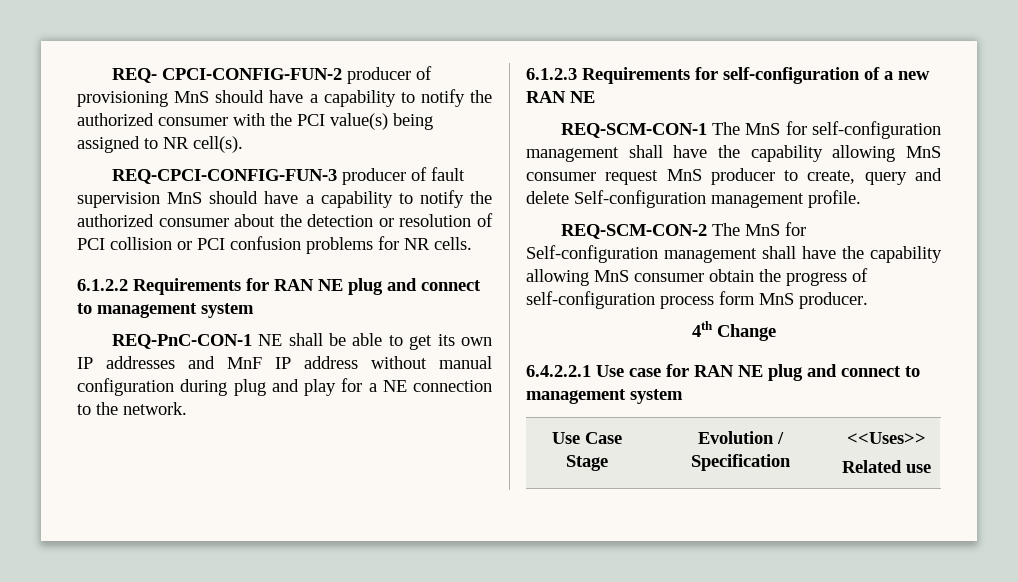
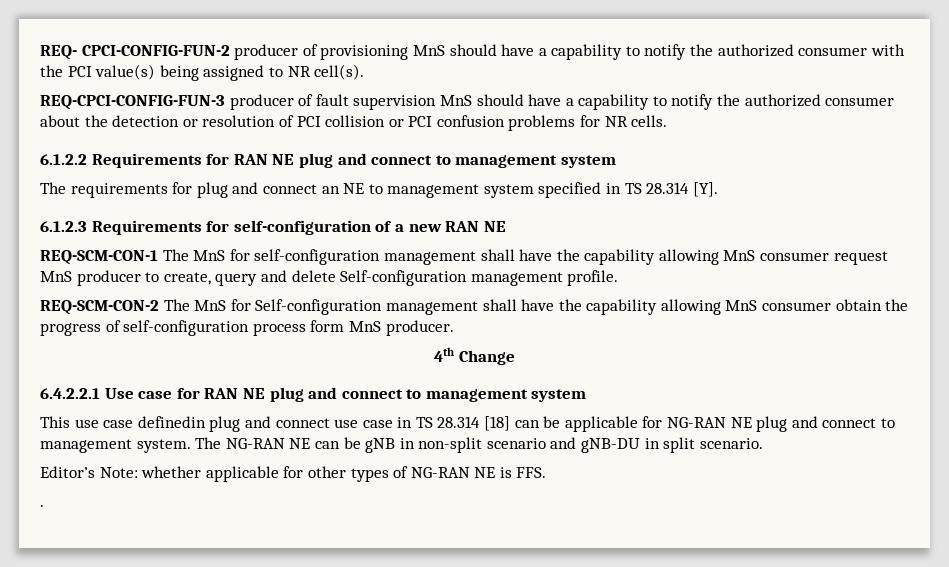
[111,333,492,350] [77,356,492,369] [77,378,492,396] [77,402,187,415] REQ-PnC-CON-1 NE shall be able to get its own IP addresses and MnF IP address without manual configuration during plug and play for a NE connection to the network. -> [40,182,718,198] The requirements for plug and connect an NE to management system specified in TS 28.314 [Y].
[552,432,622,444] [566,455,608,471] [697,431,784,444] [690,454,791,471] [847,432,926,444] [842,460,931,473] // Use Case Stage | Evolution / Specification | <<Uses>> // Related use -> [40,416,895,432] [40,437,763,453] [40,466,547,482] [40,505,44,507] // This use case definedin plug and connect use case in TS 28.314 [18] can be applicable for NG-RAN NE plug and connect to management system. The NG-RAN NE can be gNB in non-split scenario and gNB-DU in split scenario. // Editor’s Note: whether applicable for other types of NG-RAN NE is FFS. // .

